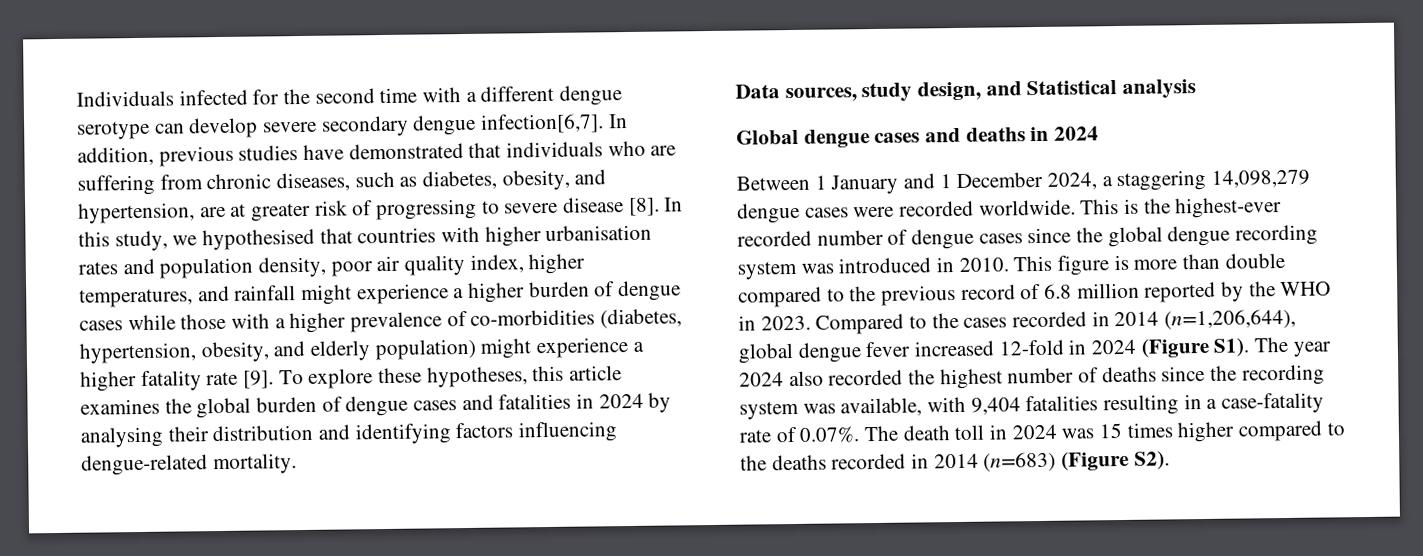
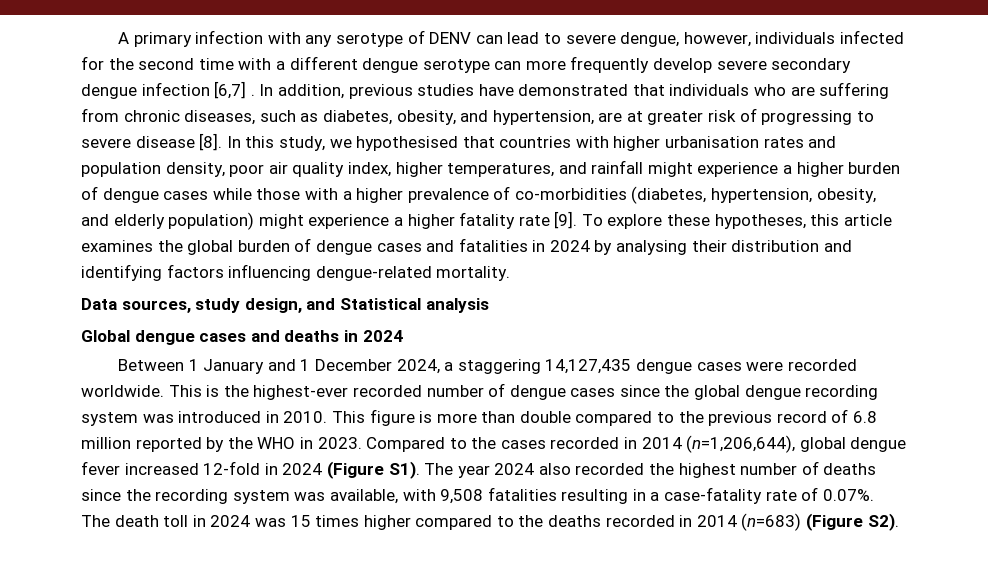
[76,90,174,107] Individuals -> [118,30,836,47] A primary infection with any serotype of DENV can lead to severe dengue, however, individuals
(185, 128) none -> [525,56,650,73] more frequently
[480,113,605,134] infection[6,7]. -> [141,81,255,99] infection [6,7] .
[1211,169,1311,188] 14,098,279 -> [545,359,632,374] 14,127,435
[970,397,1021,415] 9,404 -> [440,489,484,504] 9,508

